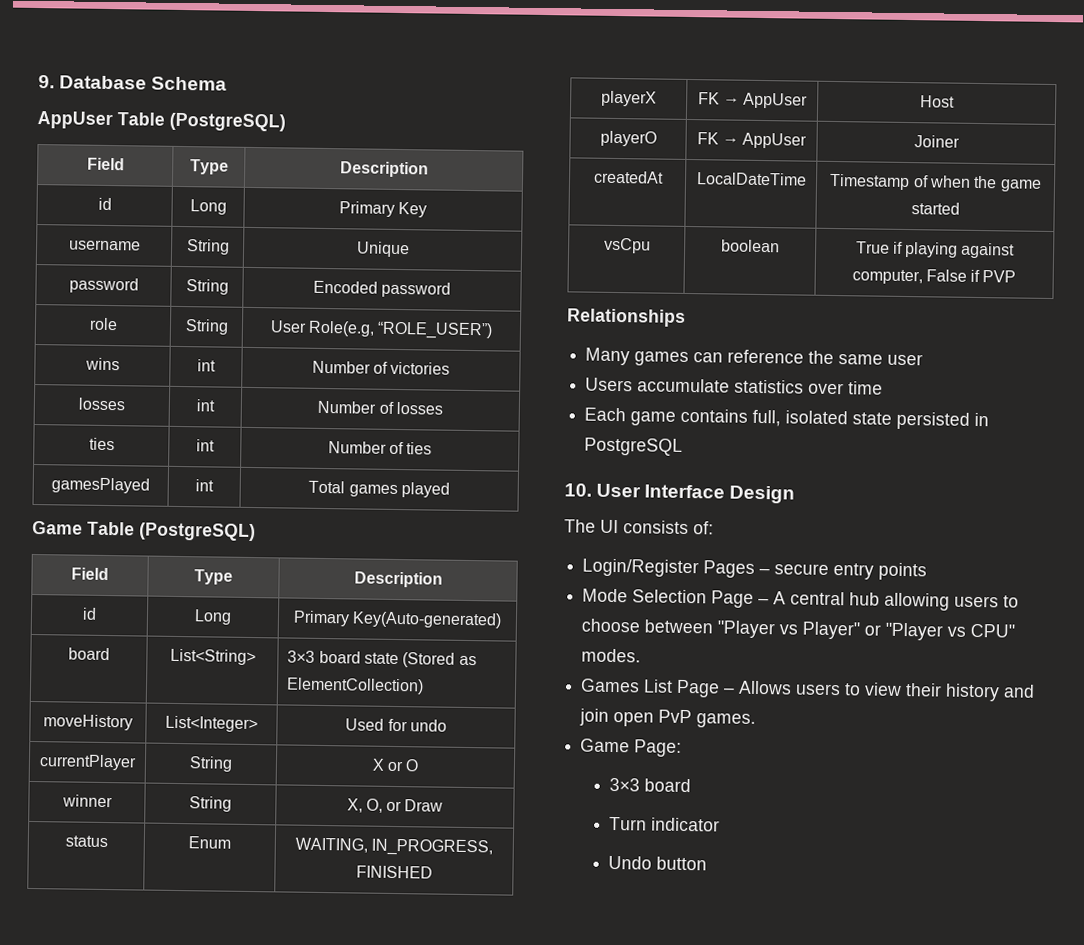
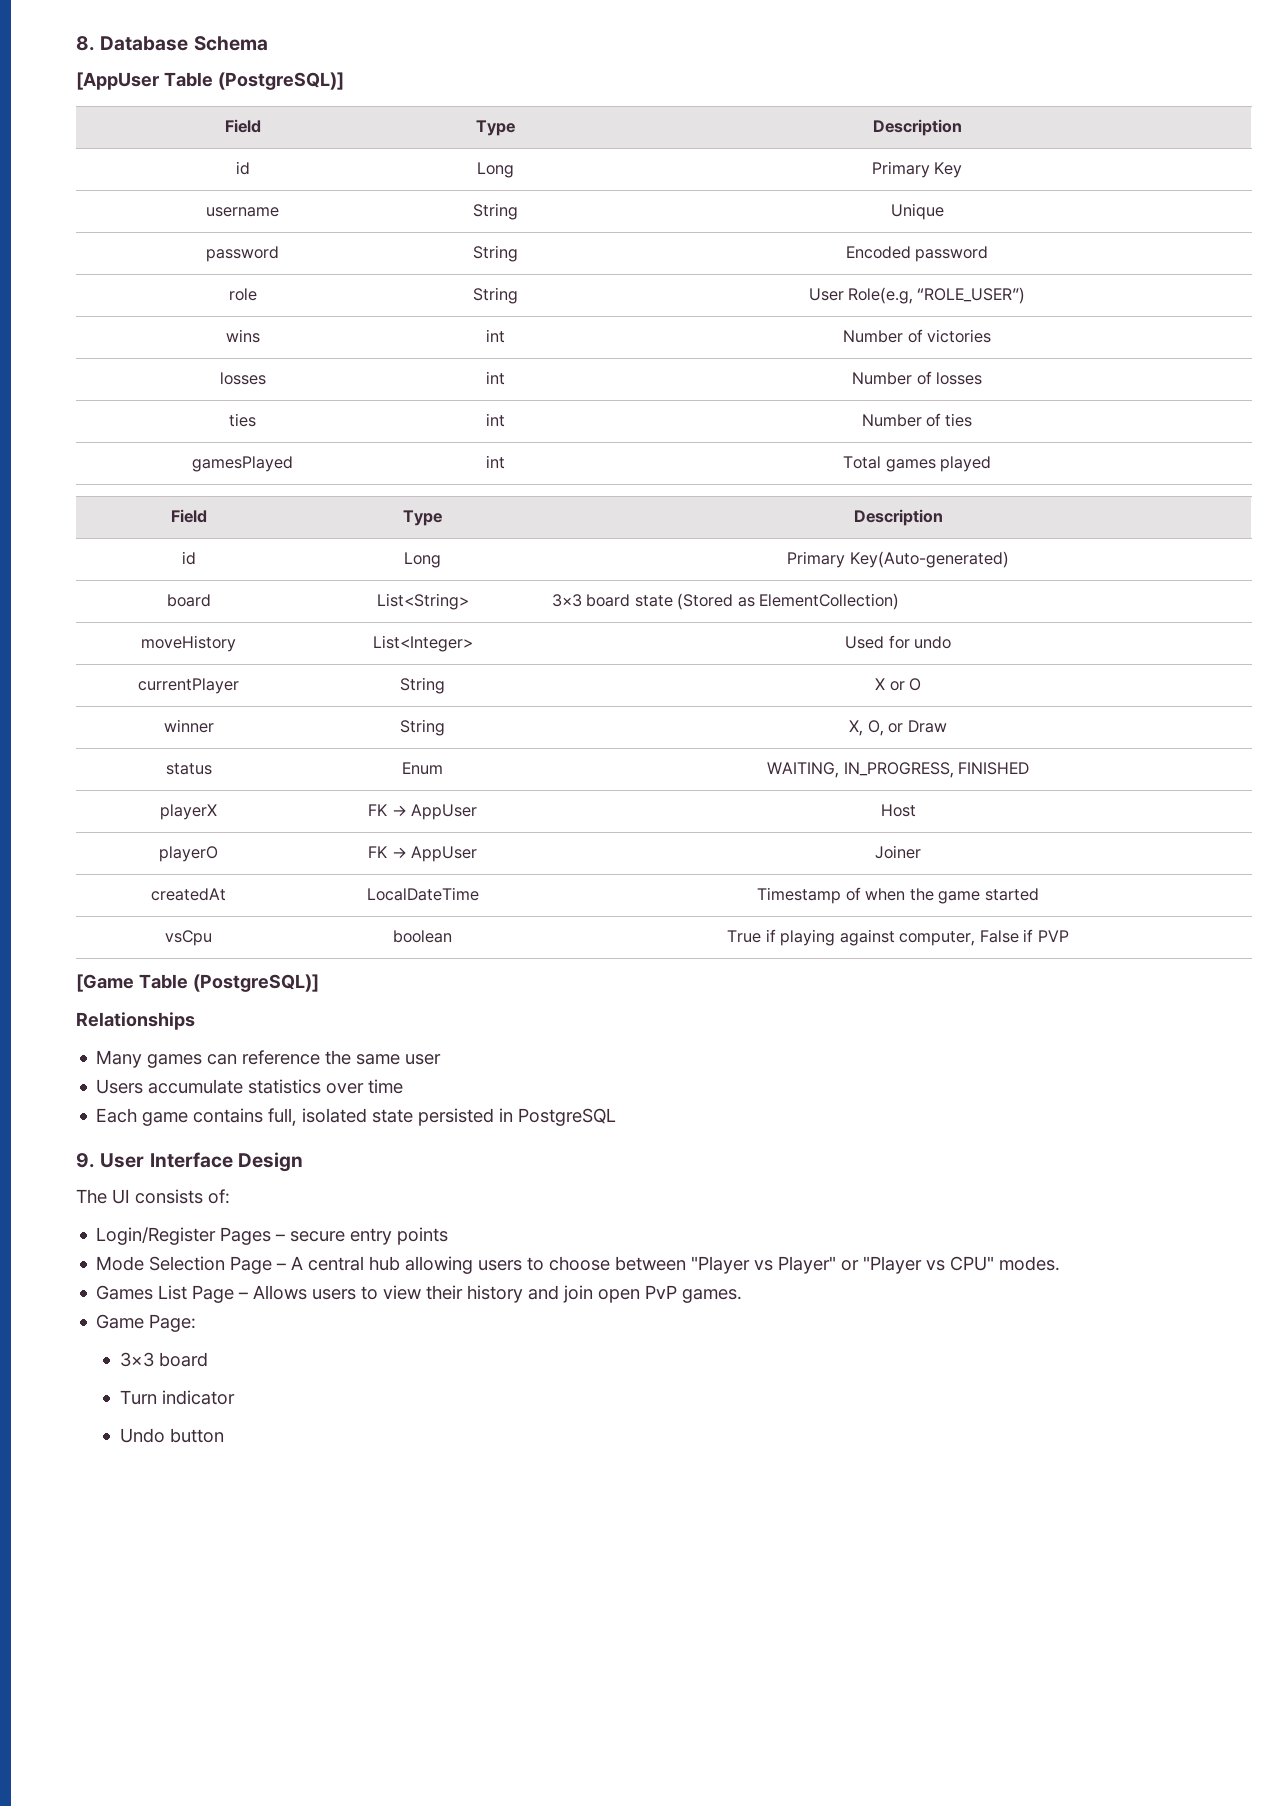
[38,75,55,89] 9. -> [76,36,95,51] 8.
[37,111,286,132] AppUser Table (PostgreSQL) -> [76,72,344,90] [AppUser Table (PostgreSQL)]
[32,520,256,542] // Game Table (PostgreSQL) -> (991, 464) none
(1017, 276) none -> [76,974,319,992] // [Game Table (PostgreSQL)]
[564,483,592,497] 10. -> [76,1153,95,1168] 9.

